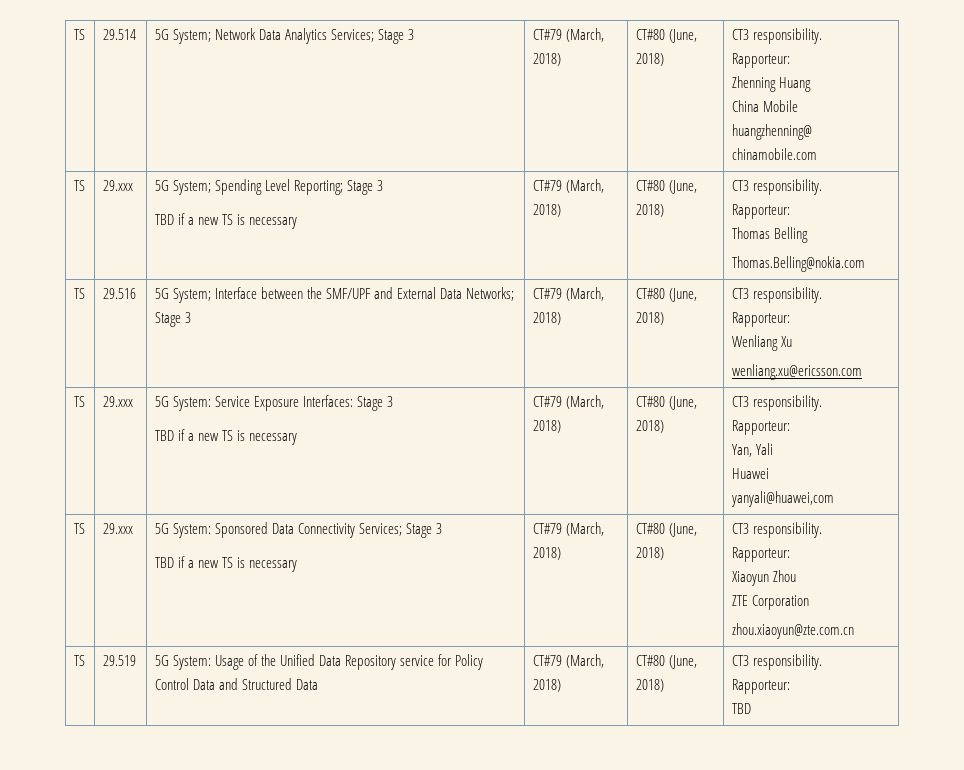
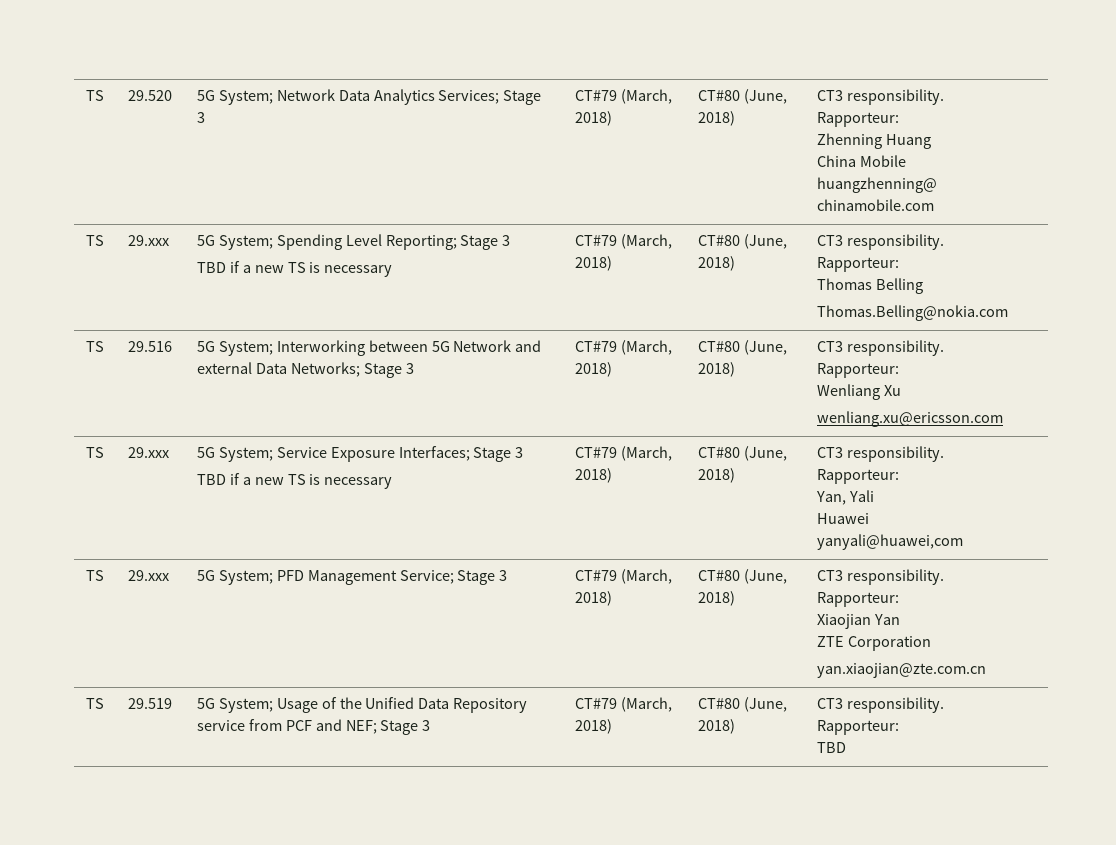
[73,29,85,40] [102,29,136,40] TS | 29.514 -> [85,90,104,101] [127,90,172,101] TS | 29.520
[215,287,437,299] Interface between the SMF/UPF and External -> [276,340,542,356] [196,362,252,374] Interworking between 5G Network and external
[172,396,211,411] System: -> [218,447,273,462] System;
[303,395,354,407] Interfaces: -> [398,446,470,461] Interfaces;
[172,522,443,538] [154,556,298,572] [532,522,604,536] [532,547,561,560] [635,523,697,537] [635,547,664,560] [731,522,822,538] [731,547,790,562] [731,570,796,586] System: Sponsored Data Connectivity Services; Stage 3 // TBD if a new TS is necessary | CT#79 (March, 2018) | CT#80 (June, 2018) | CT3 responsibility. // Rapporteur: // Xiaoyun Zhou -> [218,570,508,585] [574,569,672,584] [574,591,612,606] [697,569,787,584] [697,591,735,606] [816,569,944,585] [816,592,899,607] [816,614,900,629] System; PFD Management Service; Stage 3 | CT#79 (March, 2018) | CT#80 (June, 2018) | CT3 responsibility. // Rapporteur: // Xiaojian Yan
[731,623,854,639] zhou.xiaoyun@zte.com.cn -> [816,663,986,678] yan.xiaojian@zte.com.cn
[172,655,211,670] System: -> [218,698,273,713] System;
[438,654,484,670] [154,678,319,690] for Policy Control Data and Structured Data -> [248,719,431,735] from PCF and NEF; Stage 3

